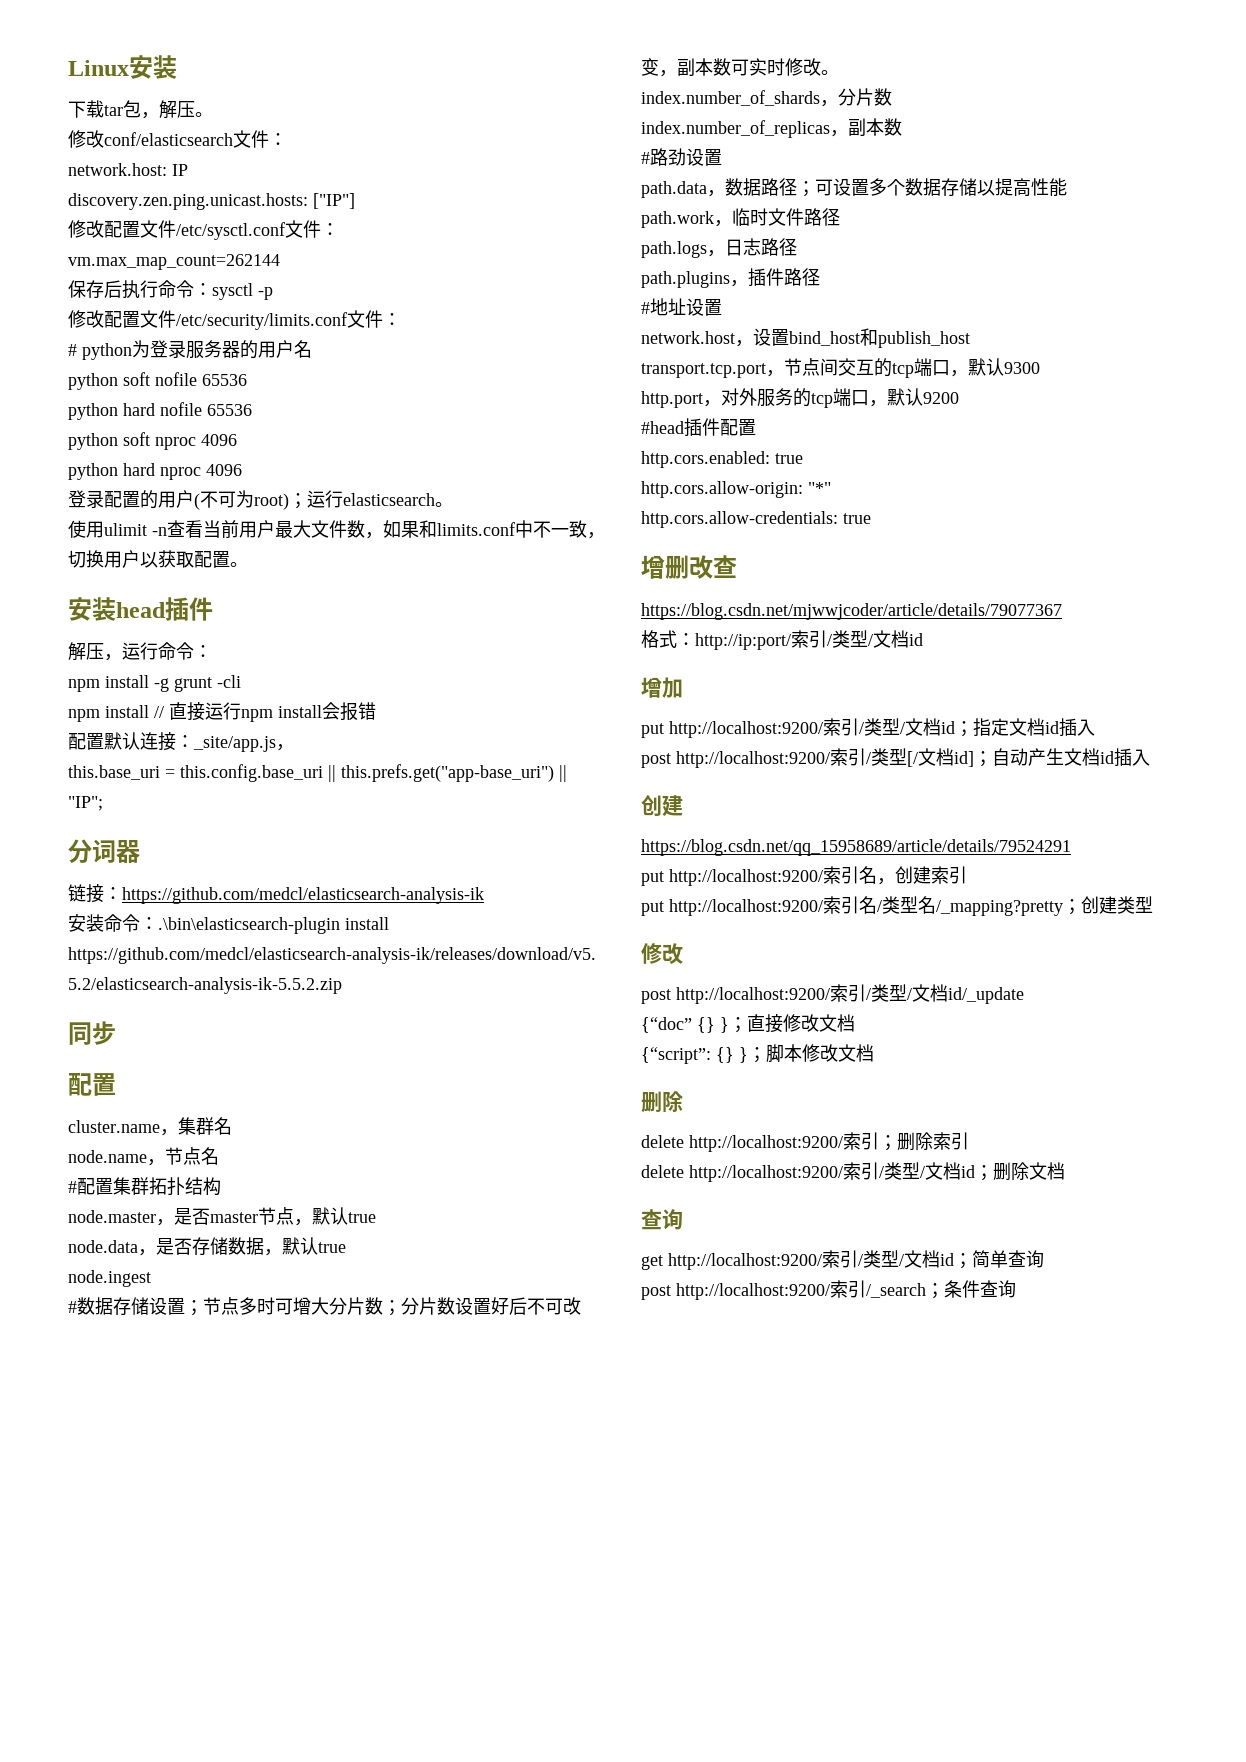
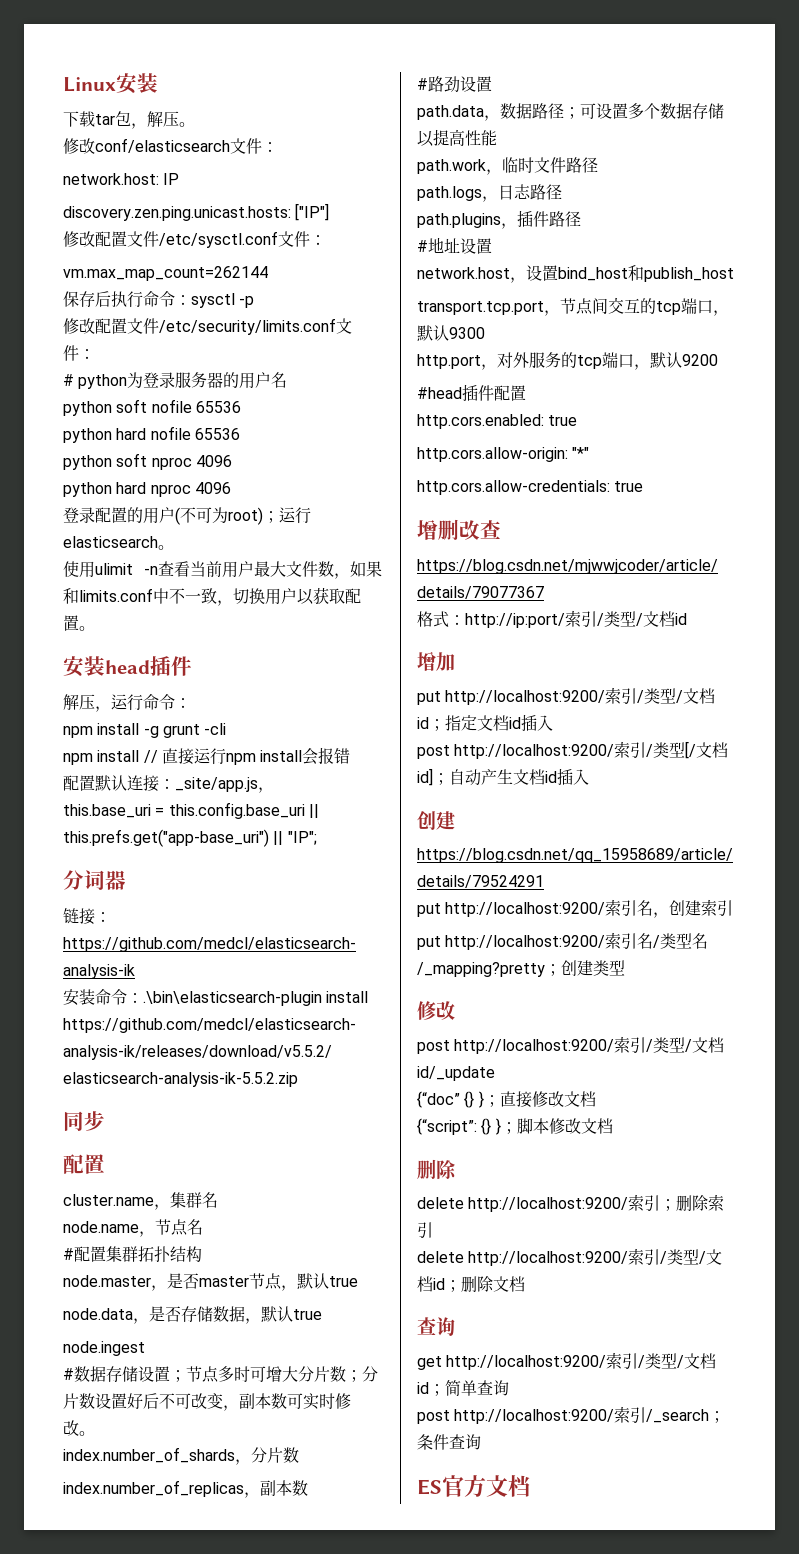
(1016, 1289) none -> [417,1475,530,1497] // ES官方文档

